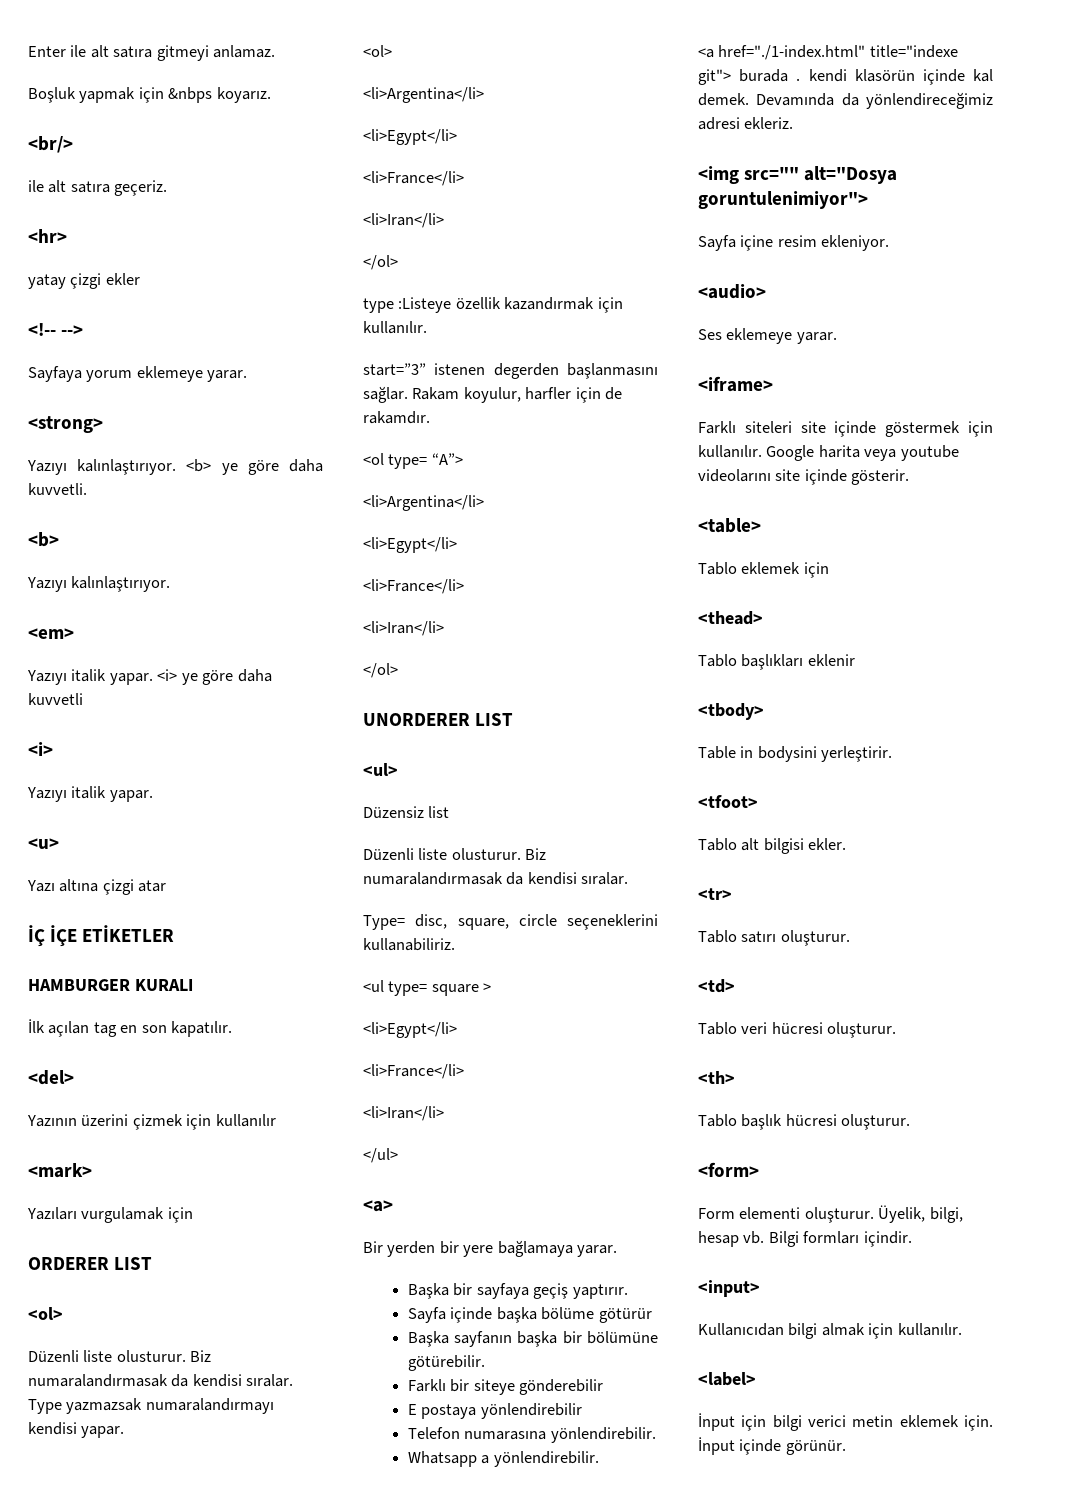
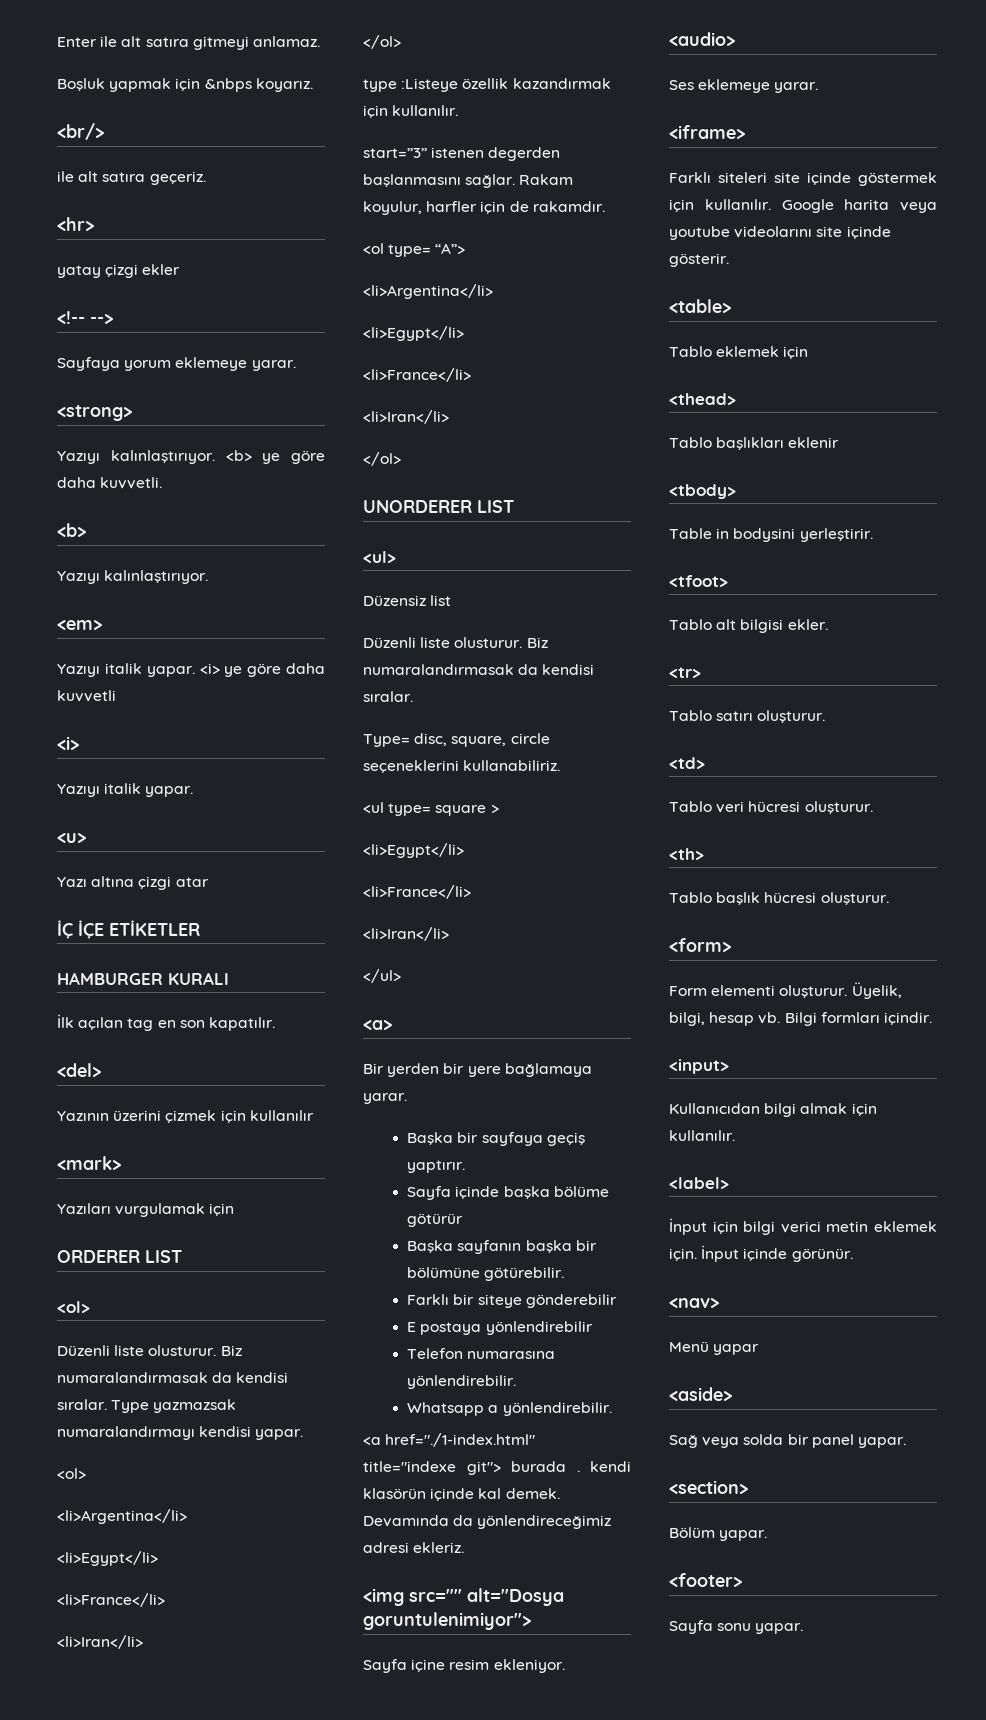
(846, 1447) none -> [669,1298,719,1308] [669,1341,760,1355] [669,1387,732,1401] [669,1434,906,1448] [669,1480,748,1494] [669,1527,768,1541] [669,1573,742,1587] [669,1620,804,1634] // <nav> // Menü yapar // <aside> // Sağ veya solda bir panel yapar. // <section> // Bölüm yapar. // <footer> // Sayfa sonu yapar.

